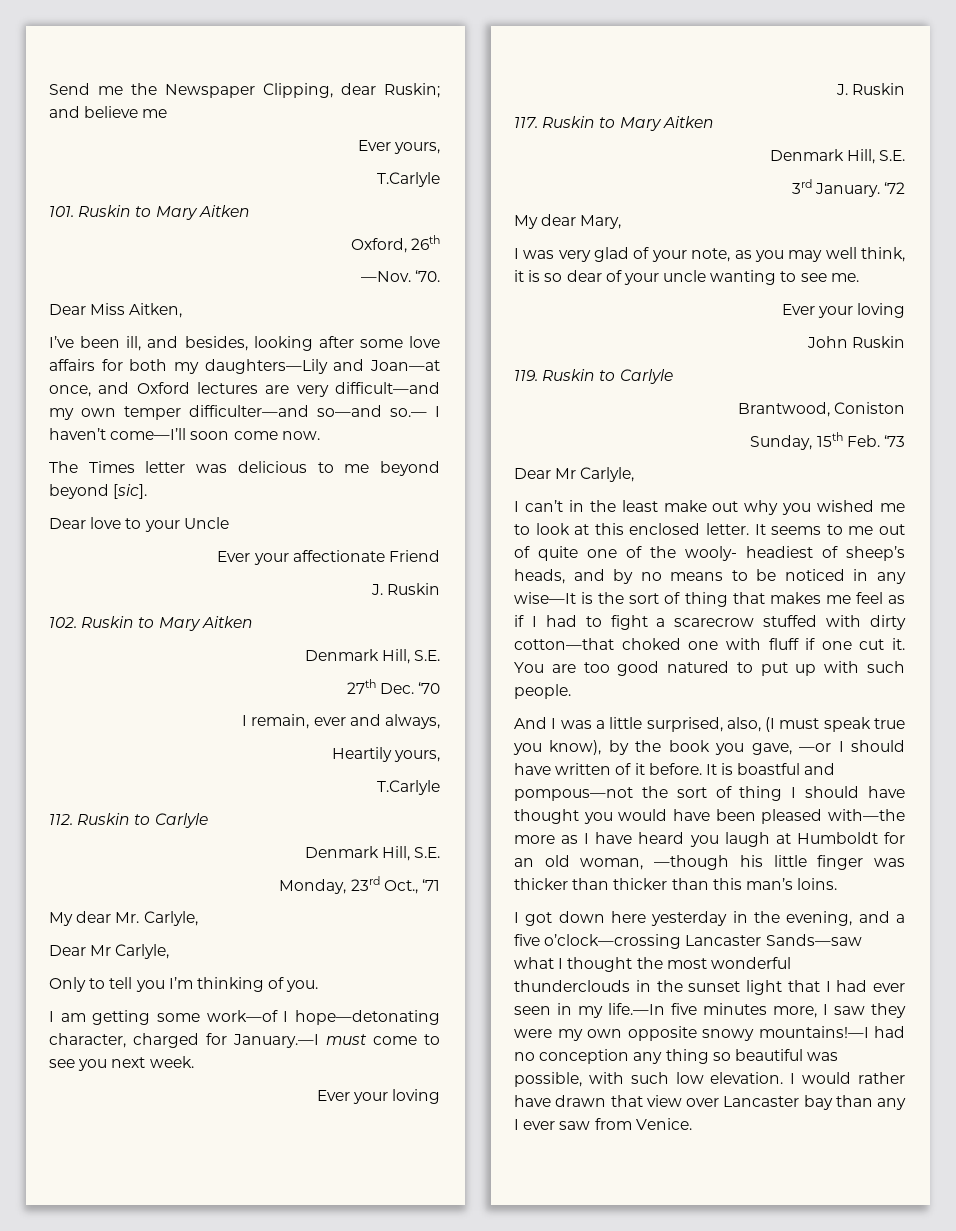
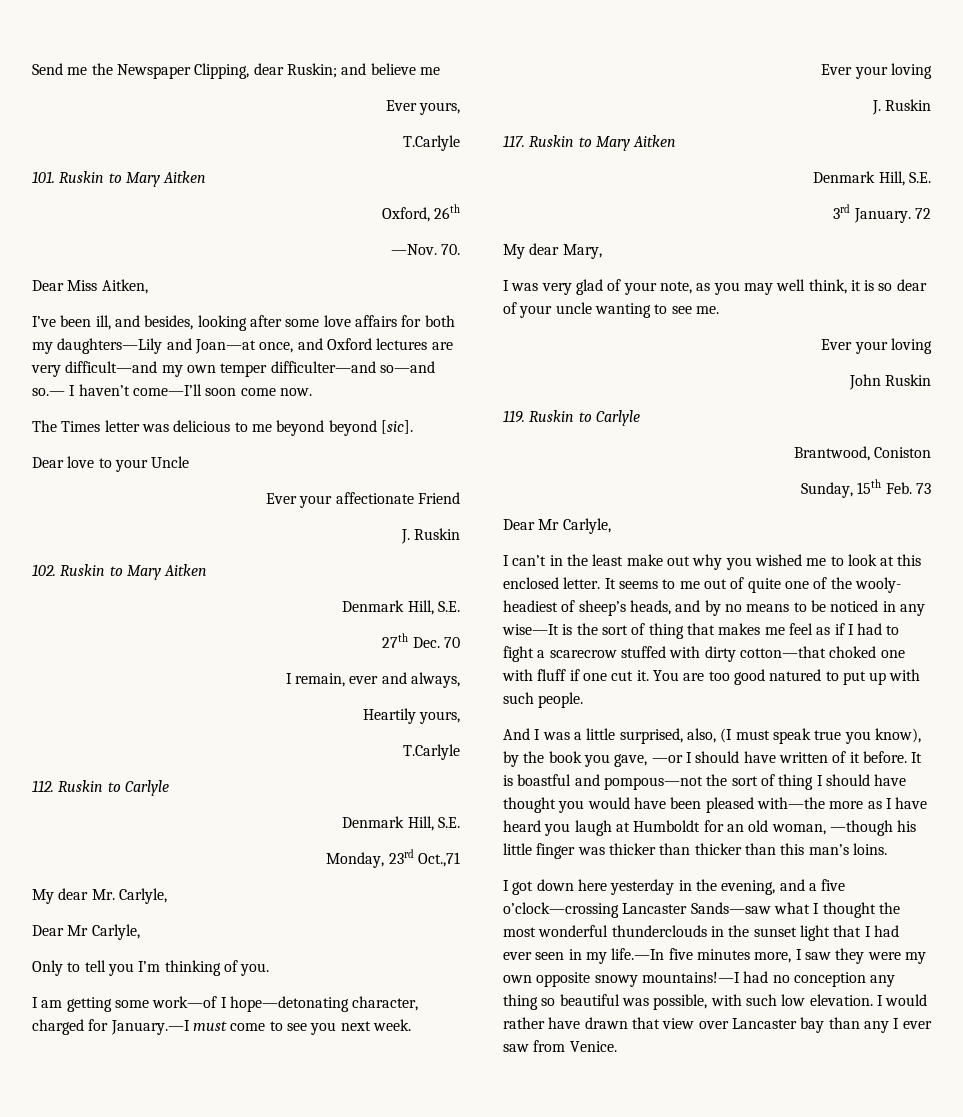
[415,270,440,282] ‘70. -> [441,244,460,255] 70.
[418,682,440,694] ‘70 -> [444,637,460,648] 70
[383,879,440,894] Oct., ‘71 -> [418,852,460,867] Oct.,71
[884,182,905,194] ‘72 -> [915,208,931,219] 72
[884,435,905,447] ‘73 -> [916,483,931,494] 73

